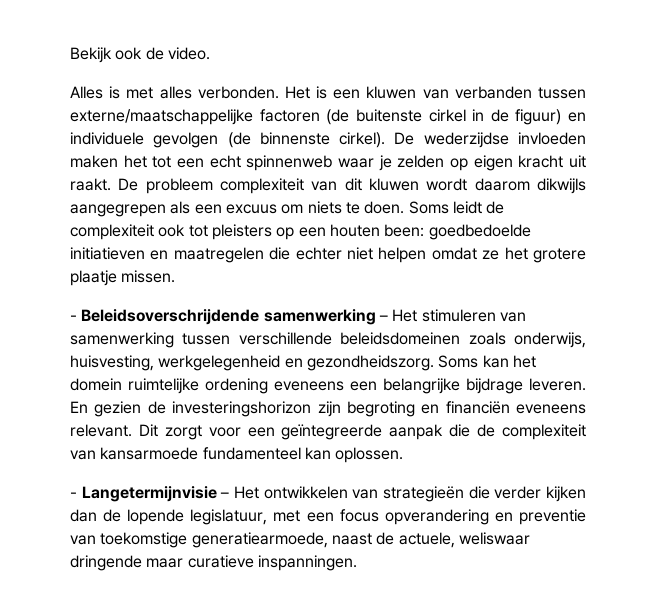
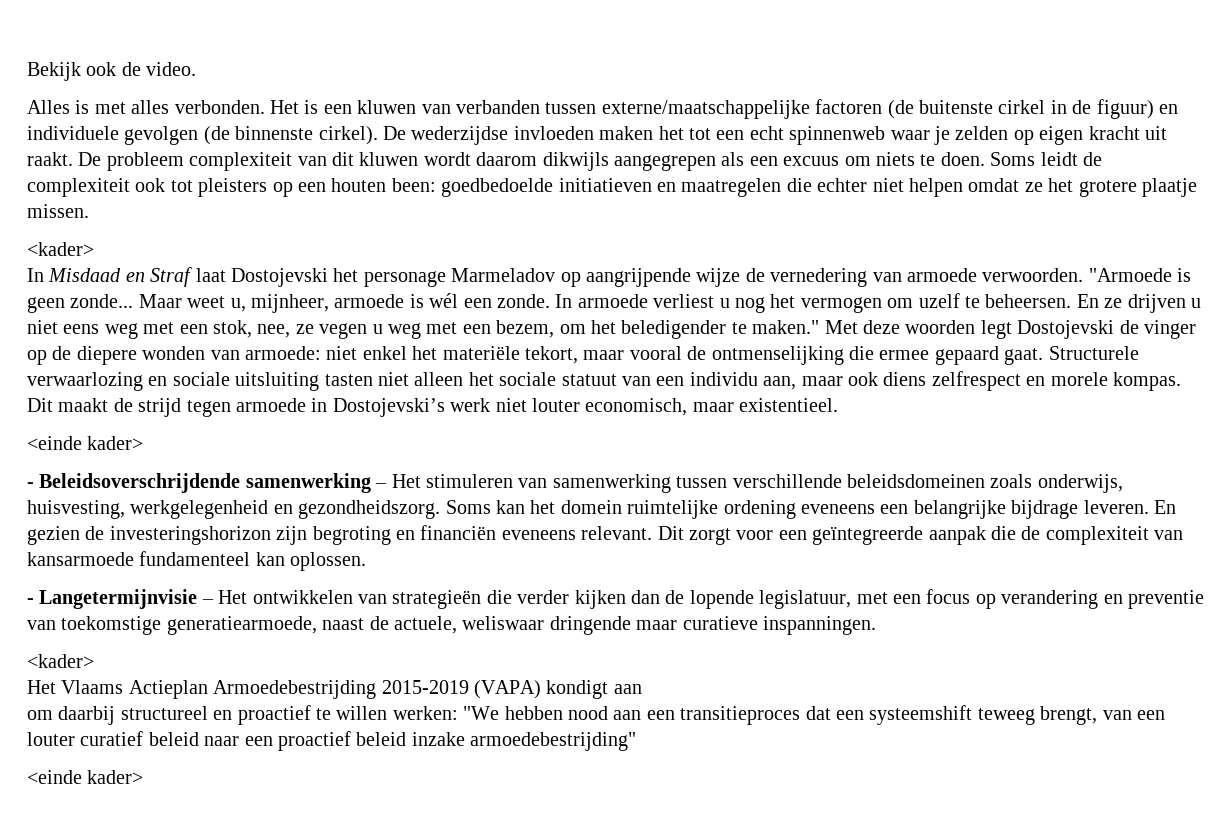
(176, 276) none -> [27,242,94,256] [27,267,1192,287] [27,293,1201,313] [27,320,1196,339] [27,346,1139,365] [27,371,1181,391] [27,398,839,417] [27,436,144,450] // <kader> // In Misdaad en Straf laat Dostojevski het personage Marmeladov op aangrijpende wijze de vernedering van armoede verwoorden. "Armoede is geen zonde... Maar weet u, mijnheer, armoede is wél een zonde. In armoede verliest u nog het vermogen om uzelf te beheersen. En ze drijven u niet eens weg met een stok, nee, ze vegen u weg met een bezem, om het beledigender te maken." Met deze woorden legt Dostojevski de vinger op de diepere wonden van armoede: niet enkel het materiële tekort, maar vooral de ontmenselijking die ermee gepaard gaat. Structurele verwaarlozing en sociale uitsluiting tasten niet alleen het sociale statuut van een individu aan, maar ook diens zelfrespect en morele kompas. Dit maakt de strijd tegen armoede in Dostojevski’s werk niet louter economisch, maar existentieel. // <einde kader>
[384,509,489,525] opverandering -> [975,590,1099,609] op verandering
(357, 563) none -> [27,654,94,668] [27,680,642,699] [27,705,1165,725] [27,731,637,751] [27,770,144,784] // <kader> // Het Vlaams Actieplan Armoedebestrijding 2015-2019 (VAPA) kondigt aan // om daarbij structureel en proactief te willen werken: "We hebben nood aan een transitieproces dat een systeemshift teweeg brengt, van een louter curatief beleid naar een proactief beleid inzake armoedebestrijding" // <einde kader>

